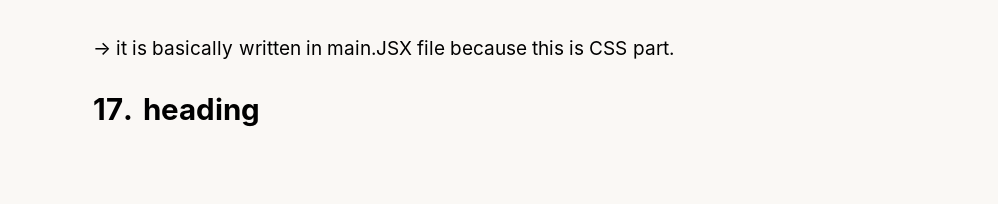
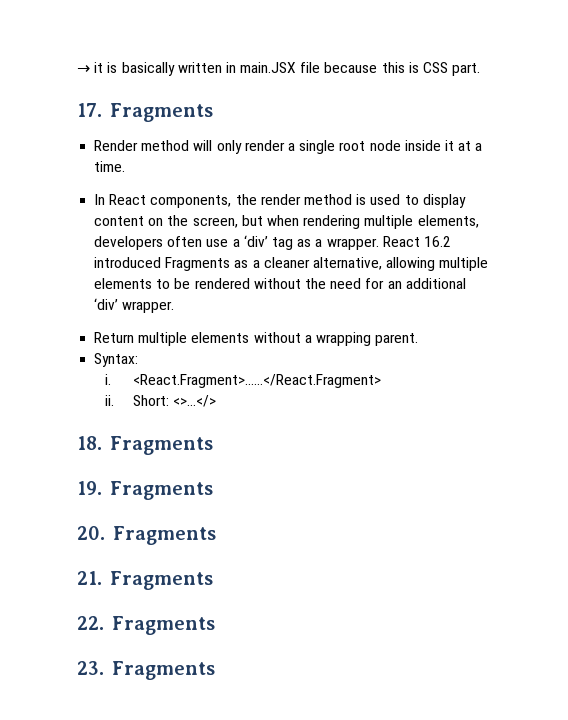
[142,97,260,127] heading -> [109,103,213,122] [94,140,483,154] [94,161,126,172] [94,194,466,208] [94,215,479,229] [94,235,451,250] [94,257,489,271] [94,278,466,289] [94,298,175,313] [94,332,419,346] [94,353,139,367] [104,374,381,388] [104,395,217,407] [77,436,213,455] [77,481,213,500] [77,526,216,545] [77,571,213,590] [77,616,215,635] [77,661,215,680] Fragments // Render method will only render a single root node inside it at a time. // In React components, the render method is used to display content on the screen, but when rendering multiple elements, developers often use a ‘div’ tag as a wrapper. React 16.2 introduced Fragments as a cleaner alternative, allowing multiple elements to be rendered without the need for an additional ‘div’ wrapper. // Return multiple elements without a wrapping parent. // Syntax: // i. <React.Fragment>……</React.Fragment> // ii. Short: <>…</> // 18. Fragments // 19. Fragments // 20. Fragments // 21. Fragments // 22. Fragments // 23. Fragments

